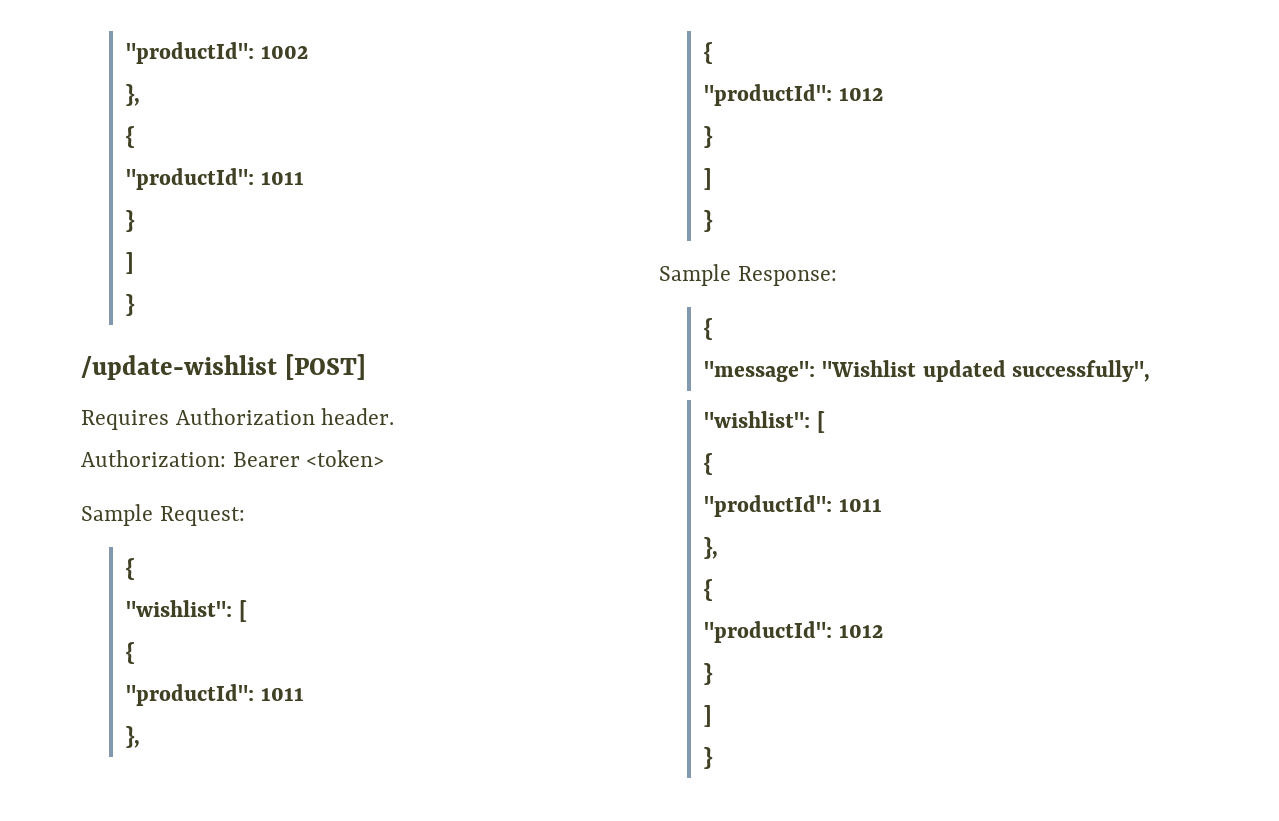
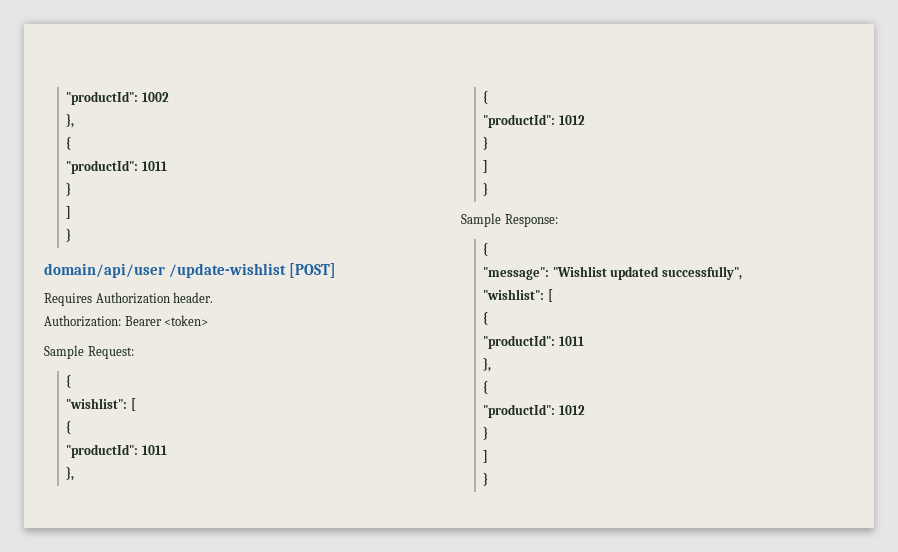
(136, 305) none -> [44,263,165,278] domain/api/user

